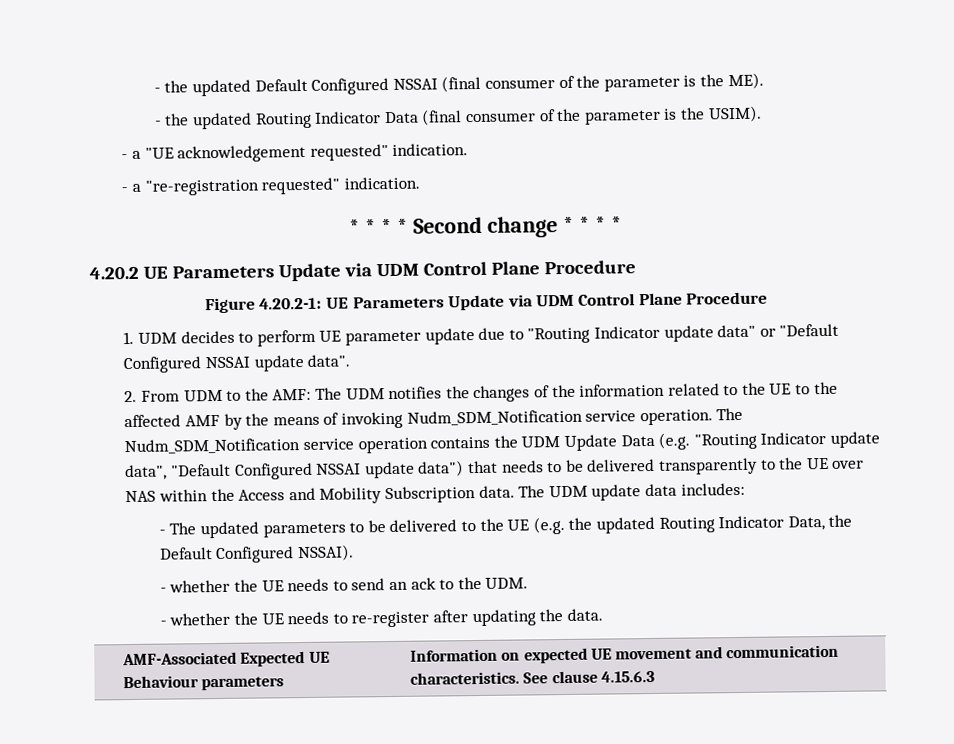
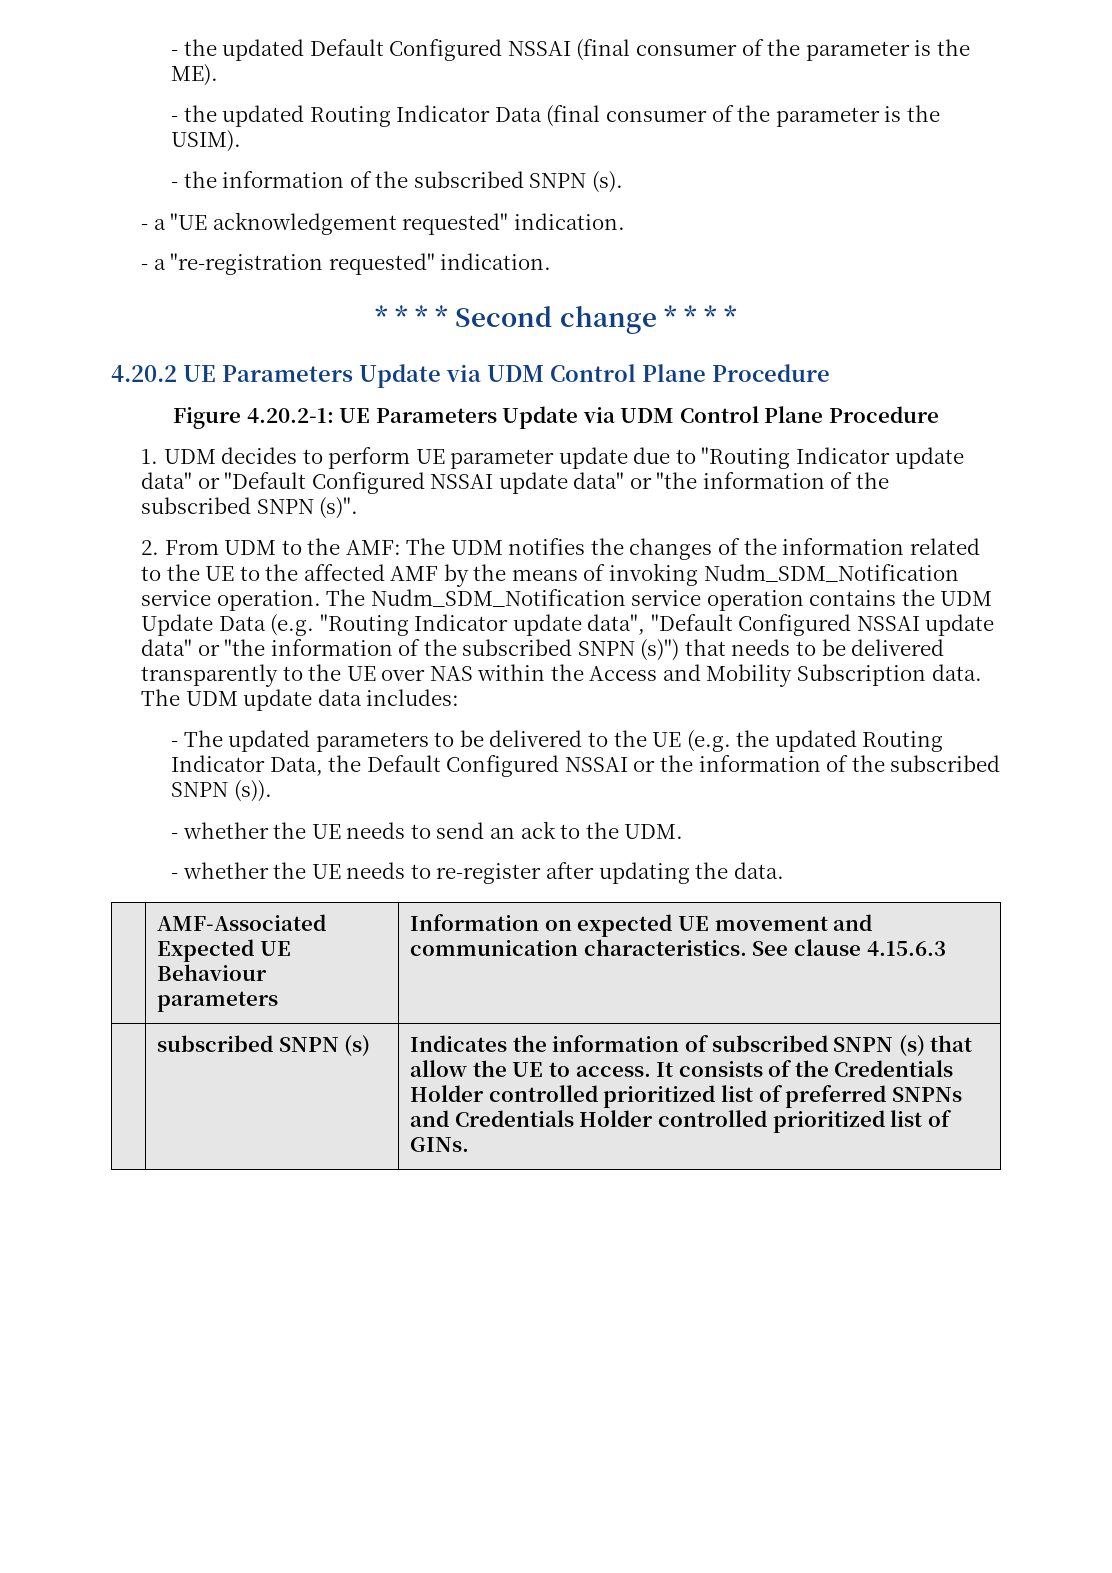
(762, 114) none -> [171,171,624,193] // - the information of the subscribed SNPN (s).
[307,354,351,367] data". -> [573,472,890,489] [141,497,359,519] data" or "the information of the subscribed SNPN (s)".
[418,460,465,477] data") -> [141,639,680,661] data" or "the information of the subscribed SNPN (s)")
[297,544,355,562] NSSAI). -> [564,755,1001,772] [171,780,272,802] NSSAI or the information of the subscribed SNPN (s)).
(655, 676) none -> [157,1035,371,1057] [410,1035,973,1057] [410,1060,954,1077] [410,1085,962,1108] [410,1110,952,1133] [410,1137,470,1152] // | subscribed SNPN (s) | Indicates the information of subscribed SNPN (s) that allow the UE to access. It consists of the Credentials Holder controlled prioritized list of preferred SNPNs and Credentials Holder controlled prioritized list of GINs.

